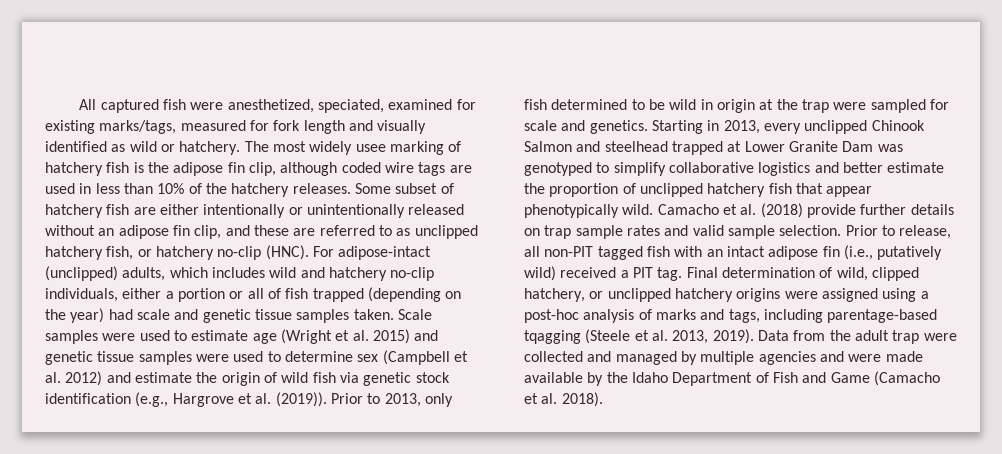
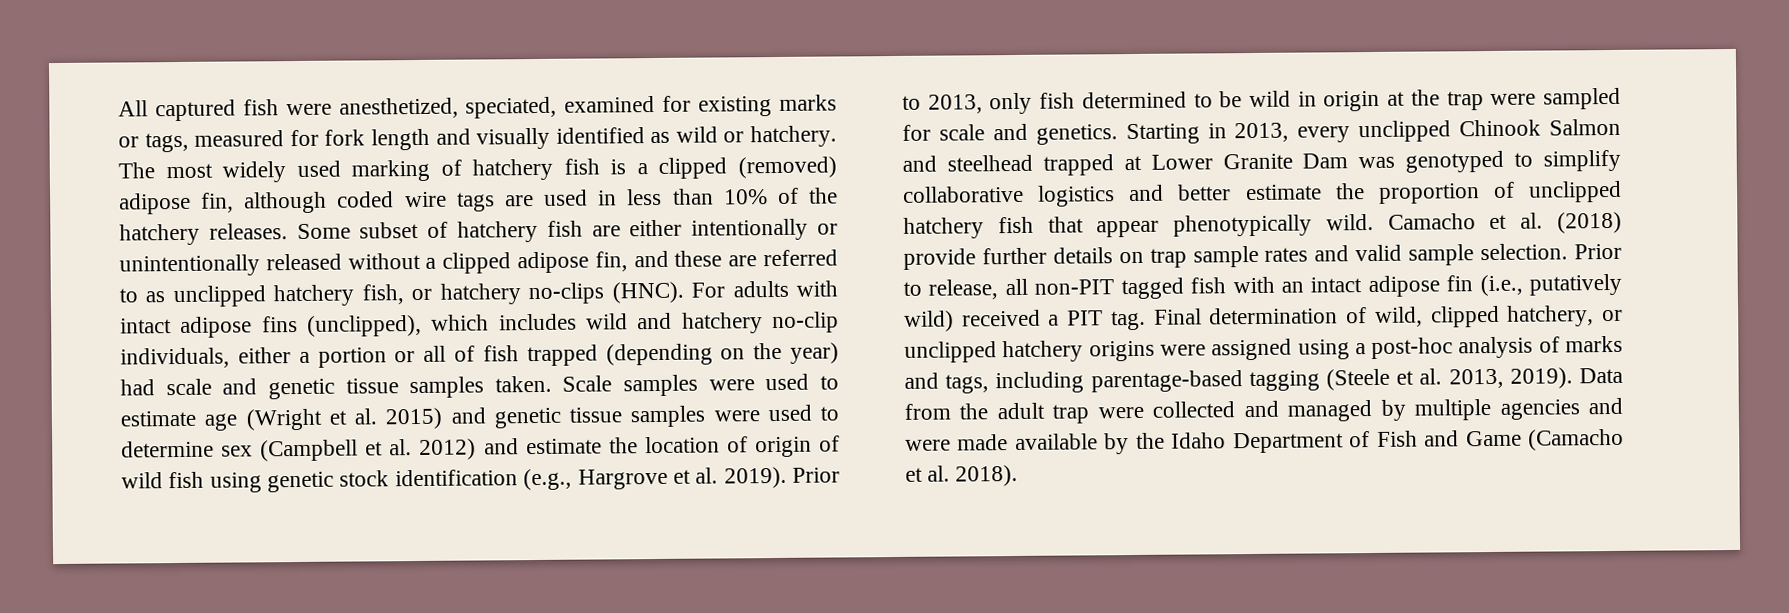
[99,120,177,134] marks/tags, -> [779,94,837,111] [118,132,189,153] marks or tags,
[355,144,386,152] usee -> [296,160,341,178] used
[147,162,276,176] the adipose fin clip, -> [636,156,837,179] [119,192,235,215] a clipped (removed) adipose fin,
[98,225,222,239] an adipose fin clip, -> [425,251,628,274] a clipped adipose fin,
[217,246,262,260] no-clip -> [528,282,605,305] no-clips
[338,246,432,260] [45,266,166,281] adipose-intact (unclipped) adults, -> [732,280,838,298] [120,314,422,338] adults with intact adipose fins (unclipped),
(218, 377) none -> [644,436,748,454] location of
[339,372,359,383] via -> [209,472,262,493] using
[275,392,327,407] (2019)). -> [723,466,787,489] 2019).
[524,330,581,344] tqagging -> [1248,370,1320,392] tagging

